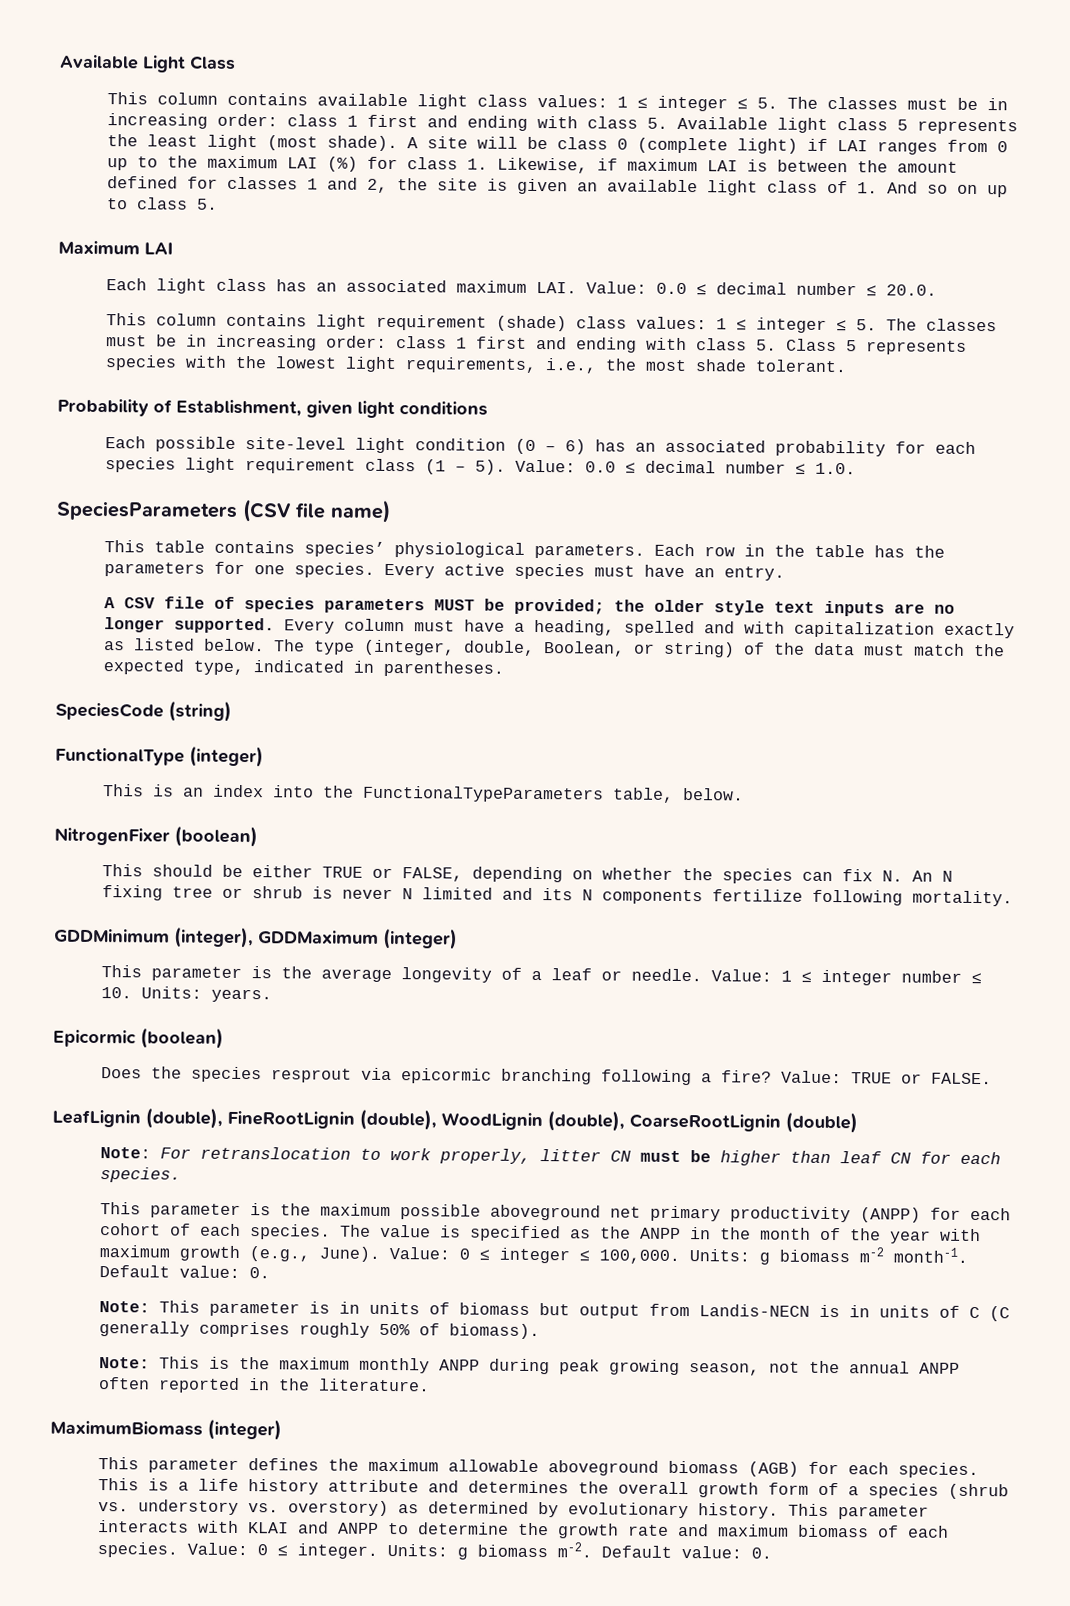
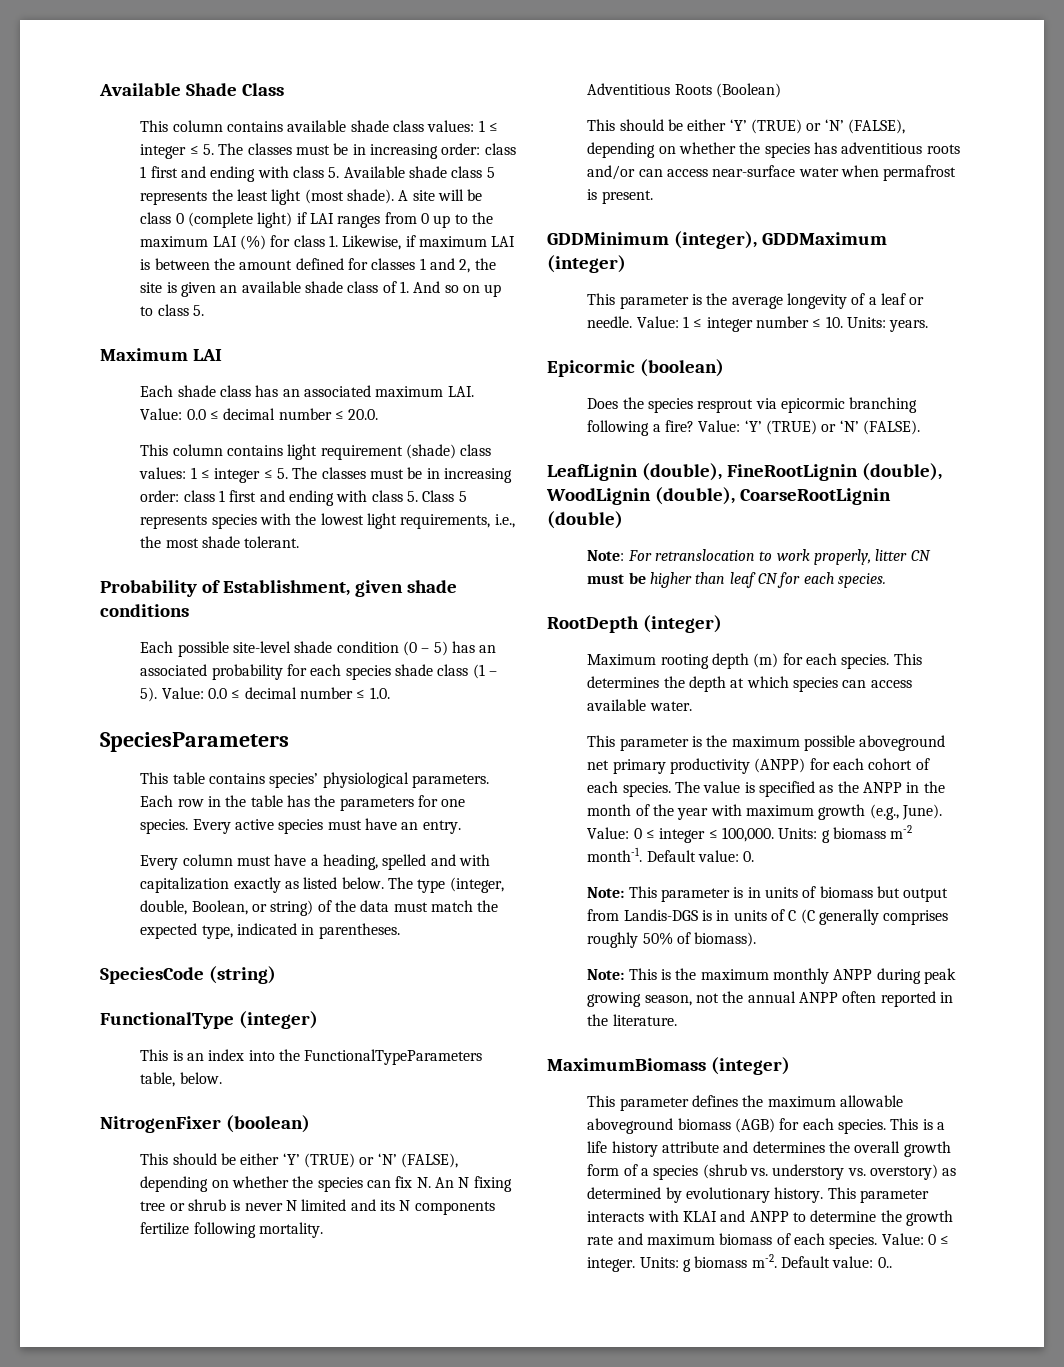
[59,54,186,73] Available Light -> [99,83,237,96] Available Shade
[416,94,468,110] light -> [350,120,389,132] shade
[776,117,828,133] light -> [409,166,448,178] shade
[706,180,758,196] light -> [305,281,344,293] shade
[155,278,207,294] light -> [177,385,216,397] shade
[357,400,395,419] light -> [406,580,457,593] shade
[354,437,406,454] light -> [294,641,333,653] shade
[564,439,586,455] 6) -> [433,641,448,656] 5)
[184,457,356,474] light requirement -> [395,664,434,676] shade
[242,499,391,524] (CSV file name) -> (289, 742) none
[103,596,955,617] [103,617,275,634] A CSV file of species parameters MUST be provided; the older style text inputs are no longer supported. -> (461, 827) none
[321,866,463,882] TRUE or FALSE, -> [282,1153,459,1168] ‘Y’ (TRUE) or ‘N’ (FALSE),
(1013, 898) none -> [587,83,782,98] [587,119,906,134] [587,142,960,158] [587,165,957,181] [587,189,653,204] // Adventitious Roots (Boolean) // This should be either ‘Y’ (TRUE) or ‘N’ (FALSE), depending on whether the species has adventitious roots and/or can access near-surface water when permafrost is present.
[850,1072,992,1085] TRUE or FALSE. -> [744,420,921,435] ‘Y’ (TRUE) or ‘N’ (FALSE).
(181, 1175) none -> [547,615,722,633] [587,653,922,669] [587,676,912,692] [587,699,692,711] // RootDepth (integer) // Maximum rooting depth (m) for each species. This determines the depth at which species can access available water.
[698,1304,810,1317] Landis-NECN -> [623,909,698,921] Landis-DGS
[750,1547,772,1559] 0. -> [877,1257,892,1268] 0..

